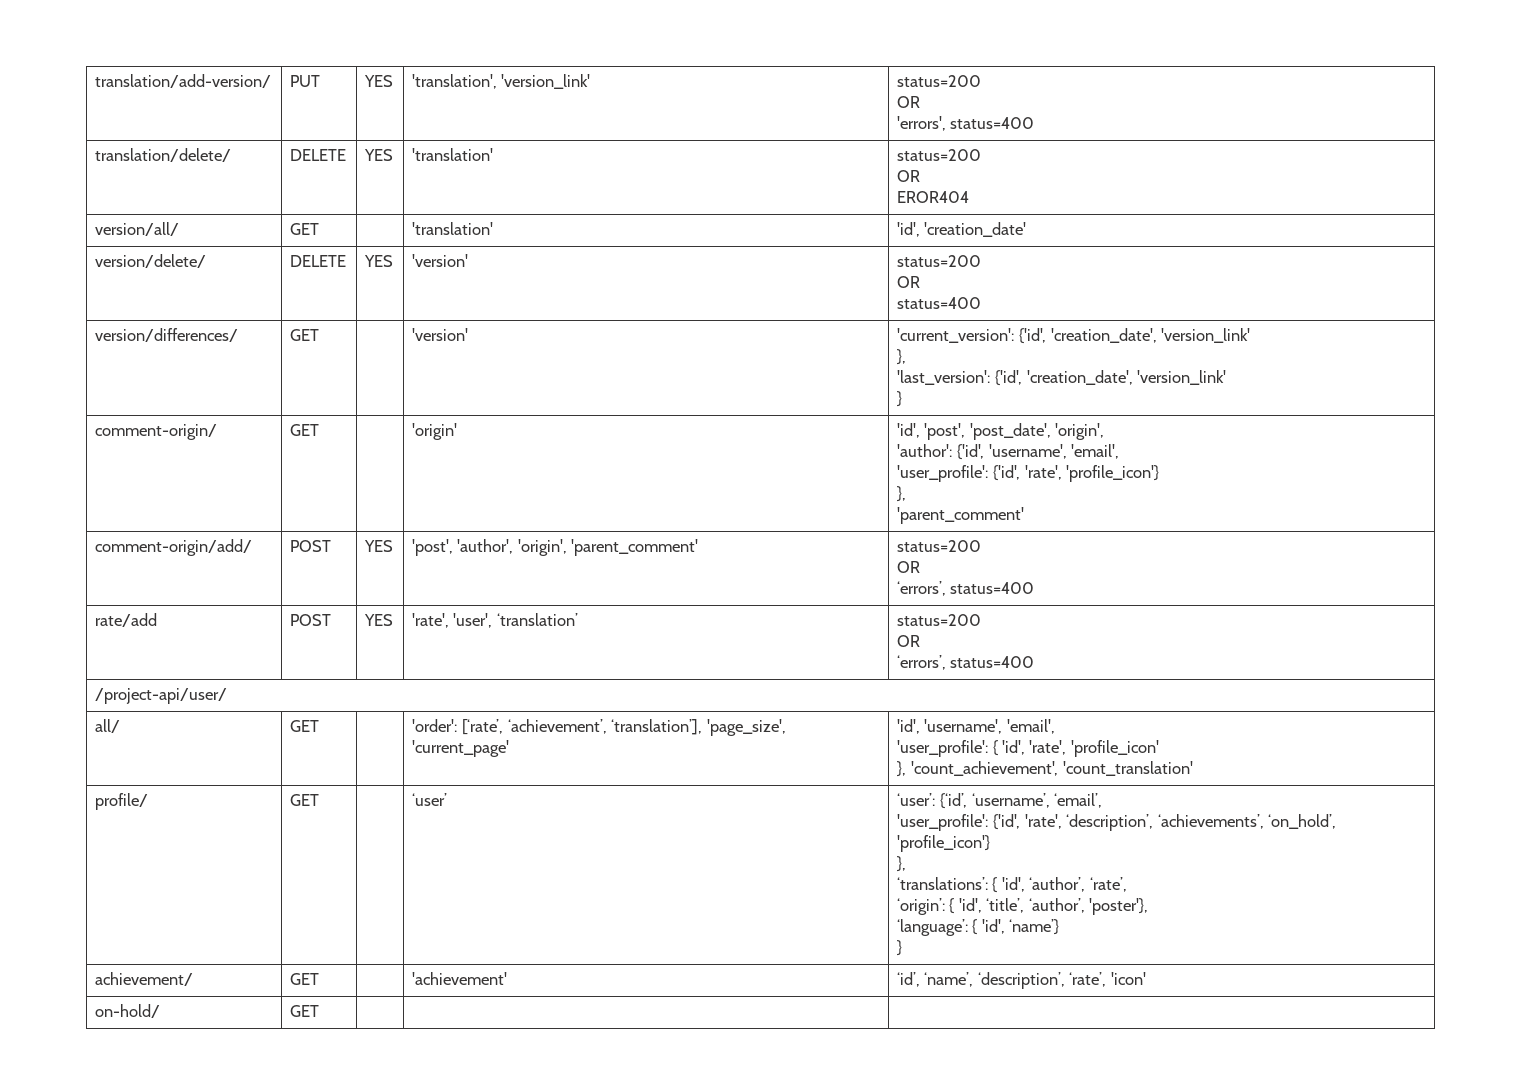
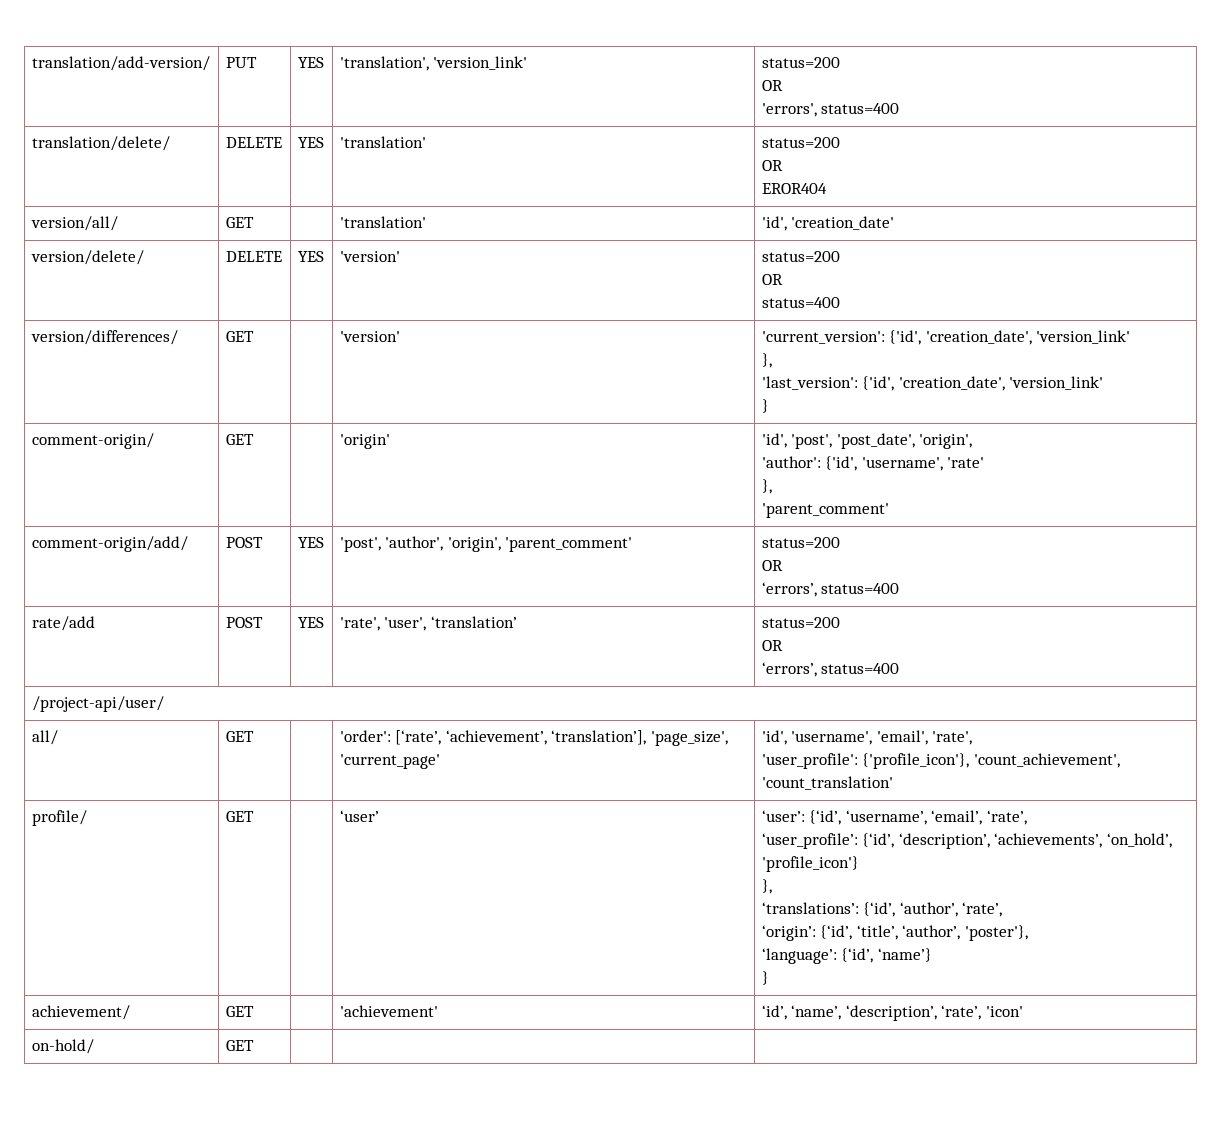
[1071,444,1120,459] [897,465,1160,482] 'email', // 'user_profile': {'id', 'rate', 'profile_icon'} -> [947,457,985,468] 'rate'
[897,740,1159,757] [897,761,907,777] // 'user_profile': { 'id', 'rate', 'profile_icon' // }, -> [932,731,973,745] [761,753,970,769] 'rate', // 'user_profile': {'profile_icon'},
[897,814,1062,831] // 'user_profile': {'id', 'rate', -> [987,810,1028,825] [761,833,895,849] ‘rate’, // ‘user_profile’: {‘id’,
[992,877,1025,893] { 'id', -> [863,902,896,917] {‘id’,
[949,898,982,914] { 'id', -> [820,925,853,940] {‘id’,
[972,919,1005,935] { 'id', -> [841,948,874,963] {‘id’,

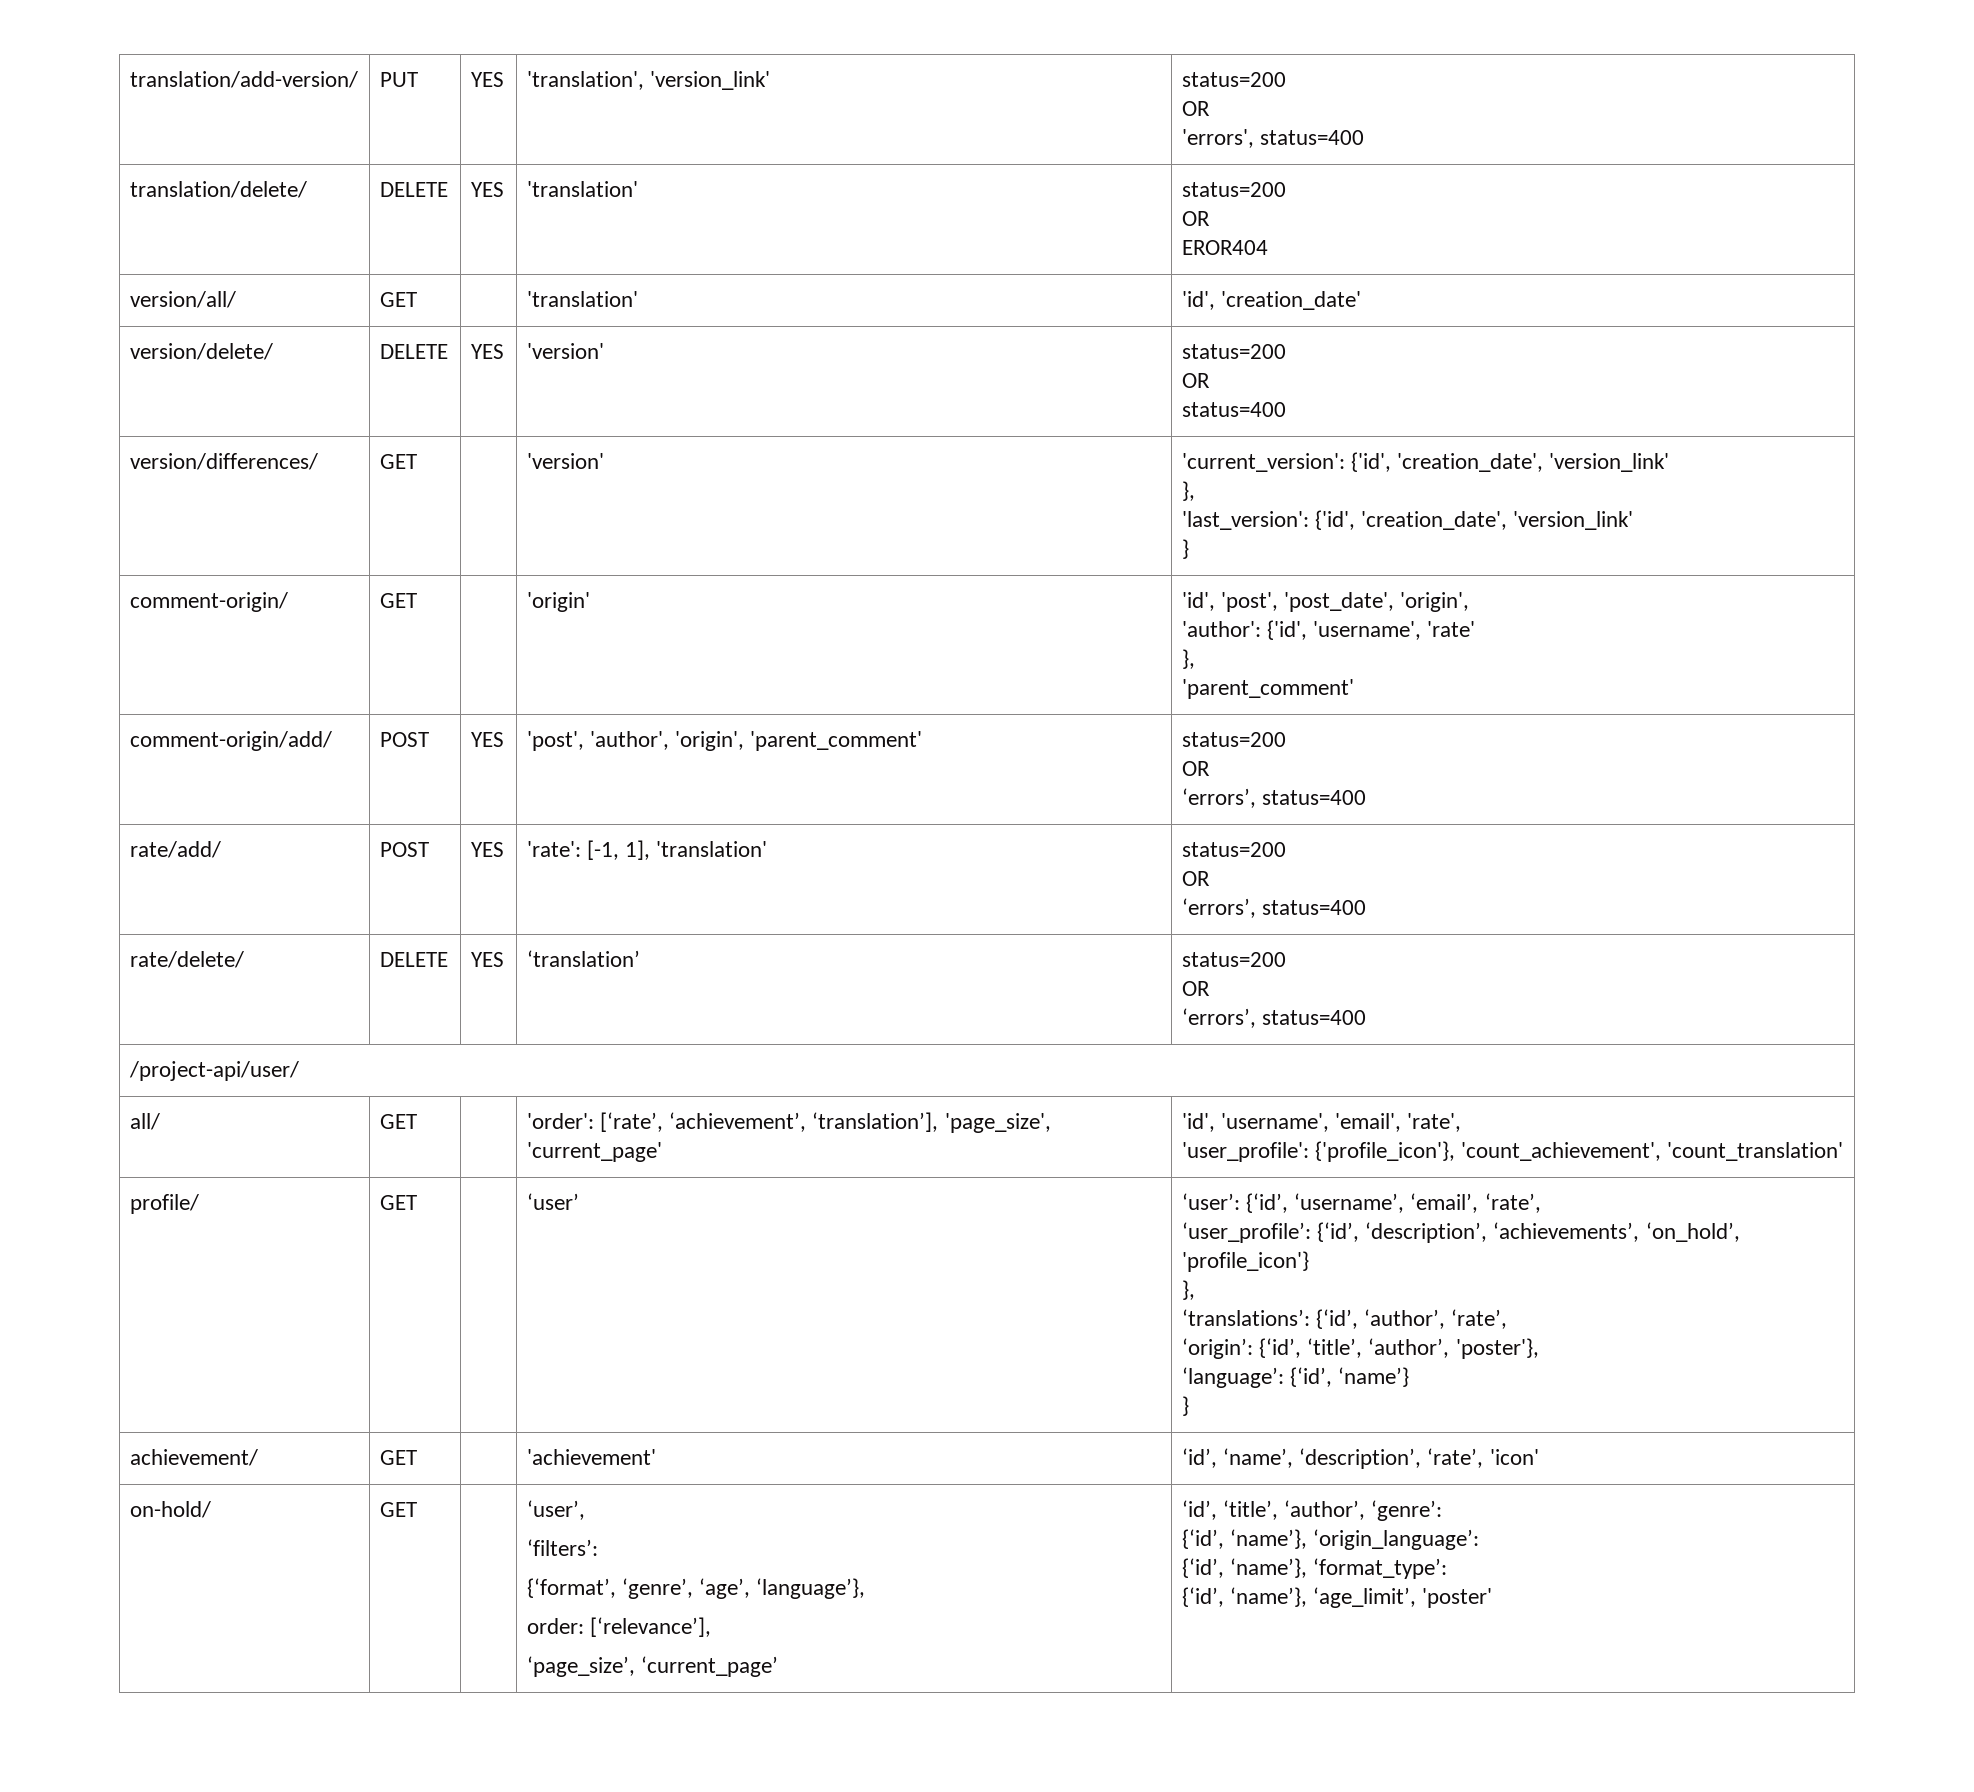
[31,616,95,631] [225,617,263,628] [297,617,324,628] [339,617,427,631] rate/add | POST | YES | 'rate', 'user', -> [129,841,221,858] [379,842,429,857] [470,842,504,857] [526,840,768,860] [1181,842,1286,857] [1181,871,1210,886] [1181,898,1367,918] [129,951,244,968] [379,952,448,967] [470,952,504,967] rate/add/ | POST | YES | 'rate': [-1, 1], 'translation' | status=200 // OR // ‘errors’, status=400 // rate/delete/ | DELETE | YES |
(254, 1045) | -> [526,1500,585,1520] [526,1539,598,1556] [526,1578,866,1599] [526,1617,712,1637] [526,1656,779,1677] [1181,1500,1443,1521] [1181,1529,1480,1550] [1181,1558,1448,1579] [1181,1587,1493,1608] ‘user’, // ‘filters’: // {‘format’, ‘genre’, ‘age’, ‘language’}, // order: [‘relevance’], // ‘page_size’, ‘current_page’ | ‘id’, ‘title’, ‘author’, ‘genre’: // {‘id’, ‘name’}, ‘origin_language’: // {‘id’, ‘name’}, ‘format_type’: // {‘id’, ‘name’}, ‘age_limit’, 'poster'

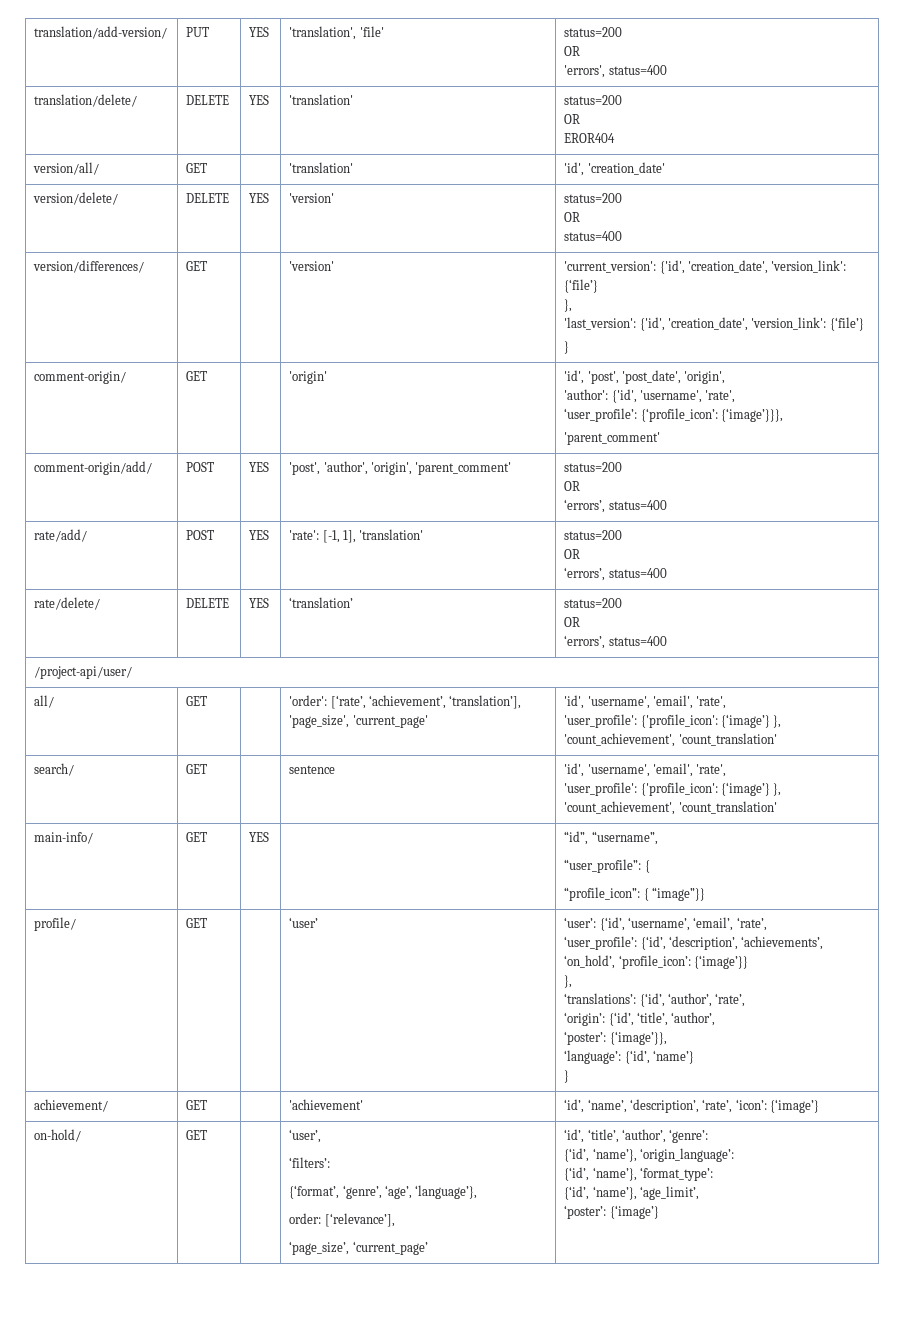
[650,71,771,90] 'version_link' -> [359,26,384,37] 'file'
[1549,453,1670,472] 'version_link' -> [771,260,847,273] [564,279,599,293] 'version_link': {‘file’}
[1513,511,1634,530] 'version_link' -> [751,317,864,331] 'version_link': {‘file’}
[1427,621,1476,637] [1181,649,1195,669] 'rate' // }, -> [705,390,736,403] [564,408,784,422] 'rate', // ‘user_profile’: {‘profile_icon’: {‘image’}}},
[1315,1141,1844,1162] {'profile_icon'}, 'count_achievement', 'count_translation' -> [640,714,782,728] [564,733,777,747] [34,763,75,776] [186,764,208,774] [289,765,336,774] [564,763,727,777] [564,782,782,796] [564,801,777,815] [34,832,94,844] [186,832,208,842] [249,832,270,842] [564,831,658,845] [564,859,650,873] [564,887,706,901] {'profile_icon': {‘image’} }, 'count_achievement', 'count_translation' // search/ | GET | | sentence | 'id', 'username', 'email', 'rate', // 'user_profile': {'profile_icon': {‘image’} }, 'count_achievement', 'count_translation' // main-info/ | GET | YES | | “id”, “username”, // “user_profile”: { // “profile_icon”: { “image”}}
[1181,1251,1309,1272] 'profile_icon'} -> [618,955,749,969] ‘profile_icon’: {‘image’}}
[1455,1338,1539,1359] 'poster'}, -> [564,1031,667,1045] // ‘poster’: {‘image’}},
[1489,1449,1539,1465] 'icon' -> [735,1099,820,1113] ‘icon’: {‘image’}
[1422,1588,1493,1608] 'poster' -> [564,1205,659,1219] // ‘poster’: {‘image’}

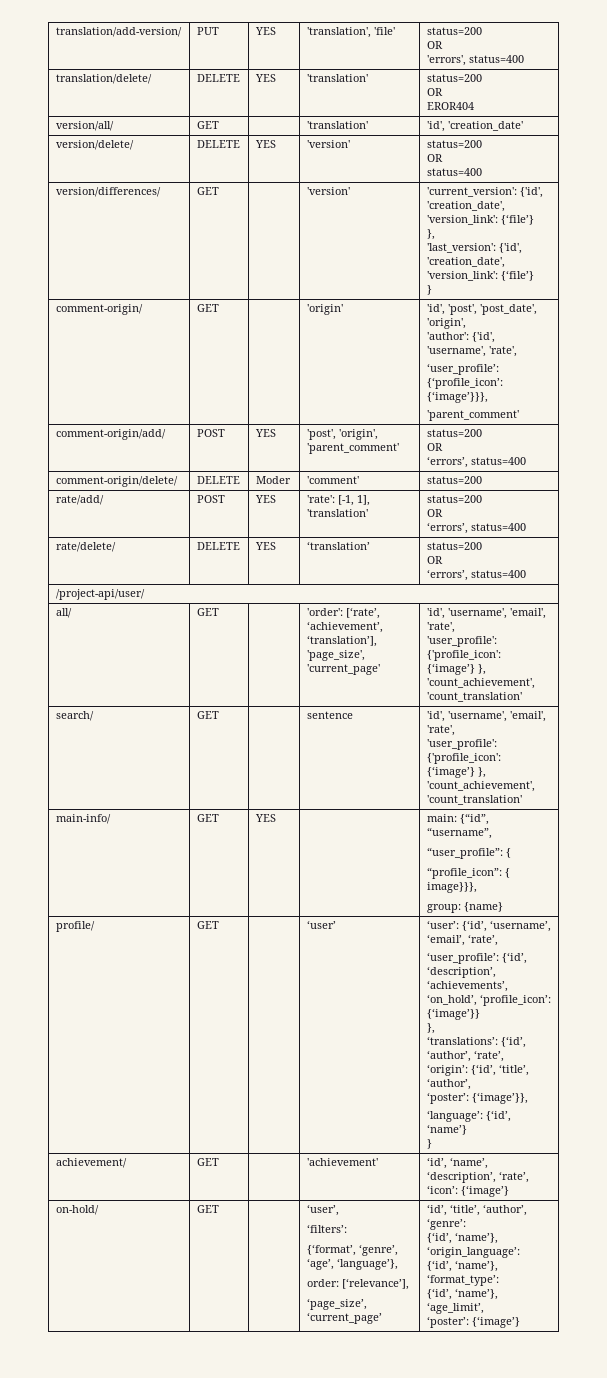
[323,461,368,475] 'author', -> (336, 434) none
(667, 505) none -> [55,476,178,487] [196,476,240,484] [255,476,291,484] [306,476,359,484] [426,476,482,484] // comment-origin/delete/ | DELETE | Moder | 'comment' | status=200
[564,831,589,845] “id”, -> [426,813,489,825] main: {“id”,
[652,887,706,901] “image”}} -> [426,882,477,893] [426,902,503,913] image}}}, // group: {name}

